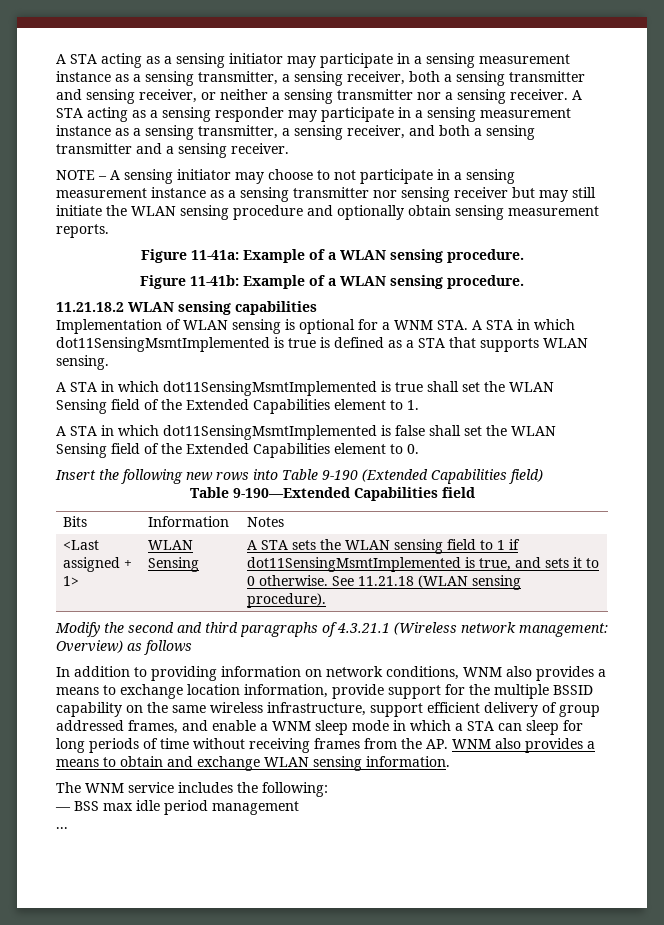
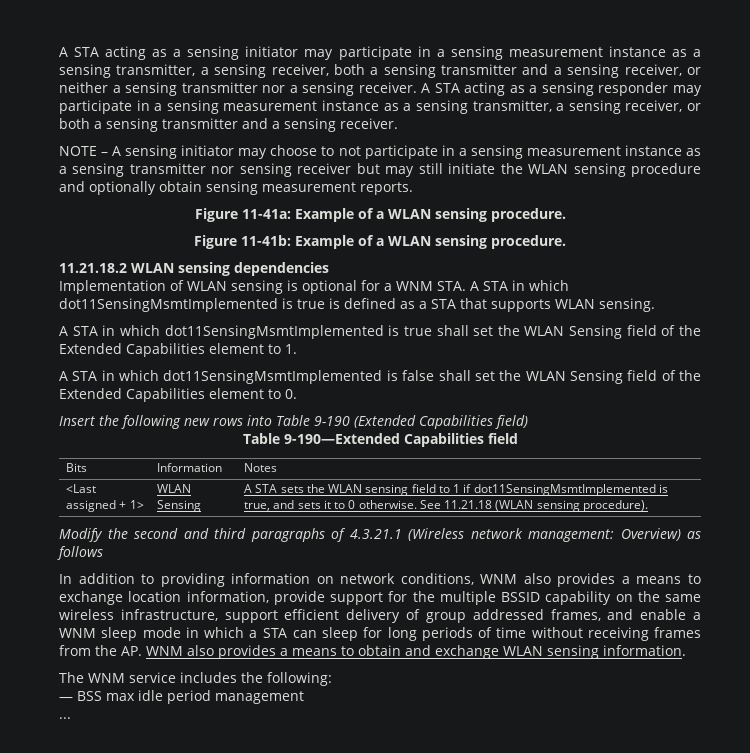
(82, 94) none -> [553,67,562,75] a
[409,125,435,136] and -> [687,103,702,111] or
[235,301,317,315] capabilities -> [234,262,329,276] dependencies

